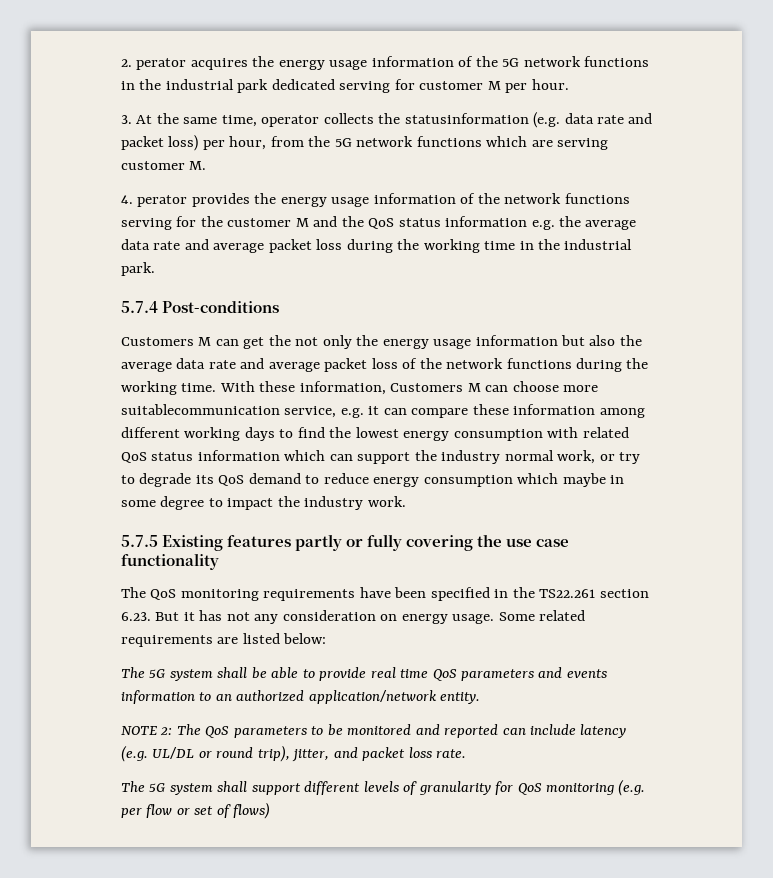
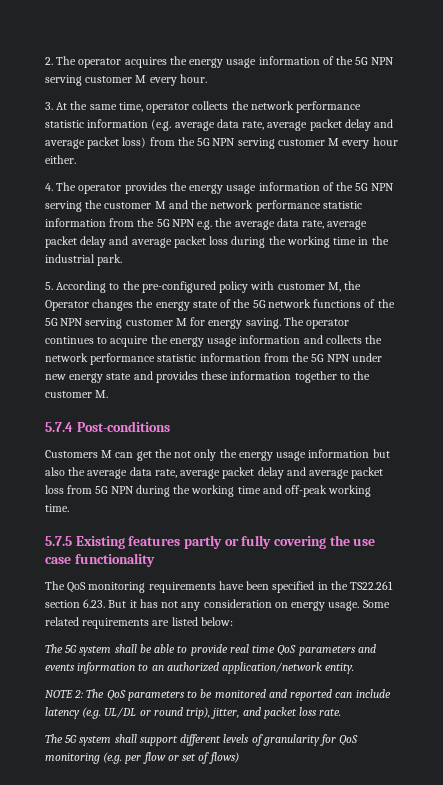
[136,58,187,70] perator -> [56,56,122,68] The operator
[523,56,650,67] [121,79,528,93] network functions in the industrial park dedicated serving for customer M per -> [370,57,394,65] [45,75,177,86] NPN serving customer M every
[404,112,653,128] [121,135,609,151] [121,161,207,170] statusinformation (e.g. data rate and packet loss) per hour, from the 5G network functions which are serving customer M. -> [250,101,362,113] [45,119,394,131] [45,137,398,149] [45,155,76,164] network performance statistic information (e.g. average data rate, average packet delay and average packet loss) from the 5G NPN serving customer M every hour either.
[137,195,188,207] perator -> [56,182,122,194] The operator
[504,193,630,204] [121,216,197,230] network functions serving for -> [355,183,394,191] [45,201,82,212] 5G NPN serving
[368,216,637,230] [121,239,181,250] QoS status information e.g. the average data rate -> [210,200,362,212] [45,218,368,230] [45,236,107,248] network performance statistic information from the 5G NPN e.g. the average data rate, average packet delay
(155, 269) none -> [45,281,362,293] [45,299,395,311] [45,317,350,329] [45,335,383,347] [45,353,382,365] [45,371,371,383] [45,390,109,398] // 5. According to the pre-configured policy with customer M, the Operator changes the energy state of the 5G network functions of the 5G NPN serving customer M for energy saving. The operator continues to acquire the energy usage information and collects the network performance statistic information from the 5G NPN under new energy state and provides these information together to the customer M.
[208,358,649,372] [121,381,599,395] [121,404,645,418] [121,427,629,441] [121,450,641,464] [121,473,625,487] [121,496,406,510] rate and average packet loss of the network functions during the working time. With these information, Customers M can choose more suitablecommunication service, e.g. it can compare these information among different working days to find the lowest energy consumption with related QoS status information which can support the industry normal work, or try to degrade its QoS demand to reduce energy consumption which maybe in some degree to impact the industry work. -> [154,467,384,479] [45,485,372,497] [45,504,69,512] rate, average packet delay and average packet loss from 5G NPN during the working time and off-peak working time.

